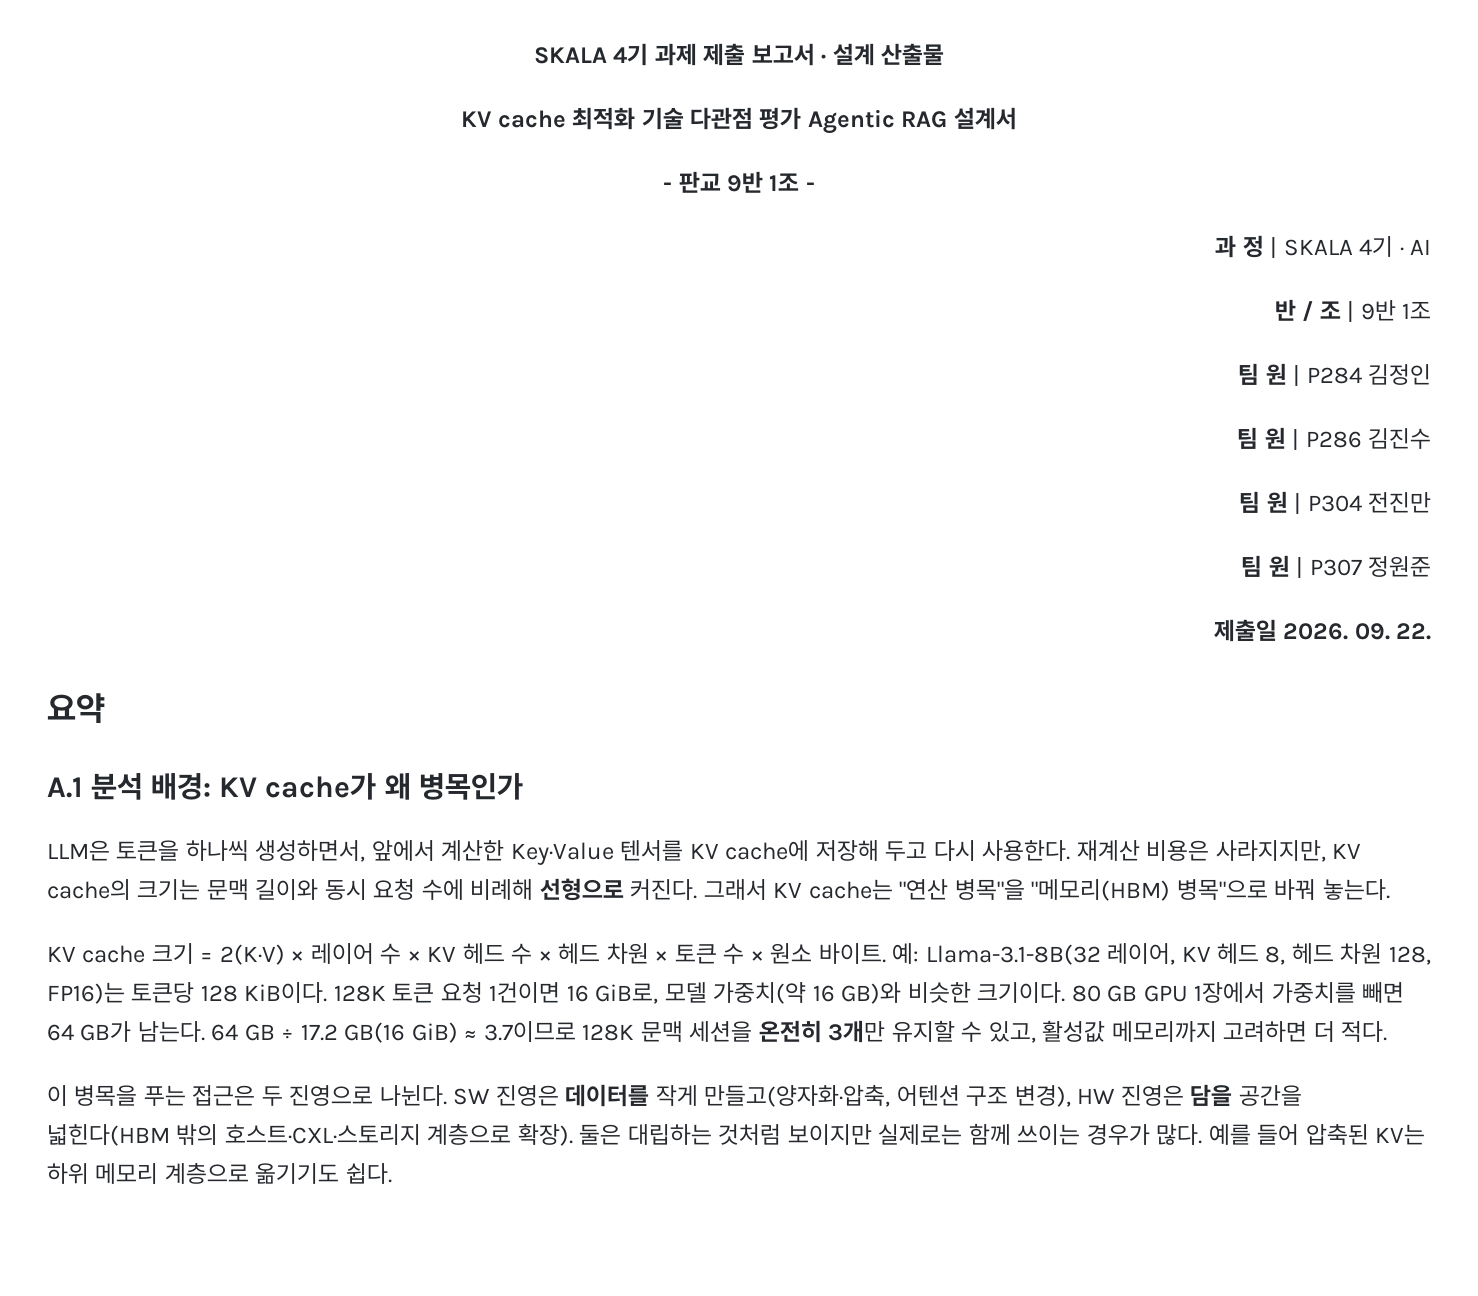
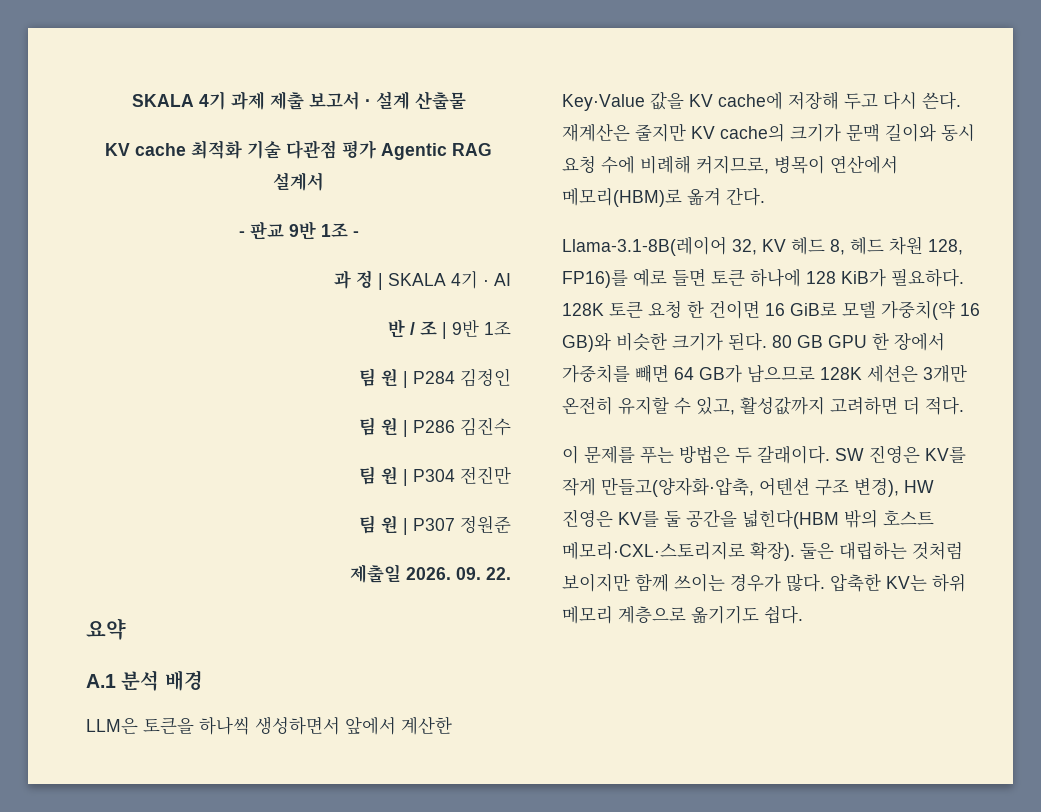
[151,773,523,800] 배경: KV cache가 왜 병목인가 -> [164,670,203,691] 배경
[255,840,366,862] 생성하면서, -> [255,716,340,735] 생성하면서
[620,840,684,861] 텐서를 -> [650,91,684,110] 값을
[982,840,1326,862] 사용한다. 재계산 비용은 사라지지만, -> [922,91,961,110] [562,123,686,142] 쓴다. 재계산은 줄지만
[137,879,201,900] 크기는 -> [790,124,841,142] 크기가
[539,878,1390,901] [47,943,1176,965] 선형으로 커진다. 그래서 KV cache는 "연산 병목"을 "메모리(HBM) 병목"으로 바꿔 놓는다. // KV cache 크기 = 2(K·V) × 레이어 수 × KV 헤드 수 × 헤드 차원 × 토큰 수 × 원소 바이트. 예: Llama-3.1-8B(32 레이어, -> [696,155,898,174] [562,187,765,207] [562,236,757,256] 커지므로, 병목이 연산에서 메모리(HBM)로 옮겨 간다. // Llama-3.1-8B(레이어 32,
[47,981,659,1004] FP16)는 토큰당 128 KiB이다. 128K 토큰 요청 1건이면 16 GiB로, -> [562,268,964,288] [562,300,837,319] FP16)를 예로 들면 토큰 하나에 128 KiB가 필요하다. 128K 토큰 요청 한 건이면 16 GiB로
[977,982,1066,1003] 크기이다. -> [672,332,767,351] 크기가 된다.
[1194,982,1266,1003] 1장에서 -> [872,332,945,351] 한 장에서
[137,1020,886,1043] 남는다. 64 GB ÷ 17.2 GB(16 GiB) ≈ 3.7이므로 128K 문맥 세션을 온전히 3개만 -> [747,364,967,383] [562,396,613,415] 남으므로 128K 세션은 3개만 온전히
[1042,1020,1217,1042] 활성값 메모리까지 -> [740,396,825,415] 활성값까지
[74,1085,447,1106] 병목을 푸는 접근은 두 진영으로 나뉜다. -> [584,445,830,464] 문제를 푸는 방법은 두 갈래이다.
[565,1084,650,1107] 데이터를 -> [925,446,966,463] KV를
[1190,1084,1233,1107] 담을 -> [618,510,681,527] KV를 둘
[224,1124,512,1145] 호스트·CXL·스토리지 계층으로 -> [883,510,934,526] [562,542,745,560] 호스트 메모리·CXL·스토리지로
[878,1124,963,1145] 실제로는 -> (630, 582) none
[1208,1123,1369,1145] 예를 들어 압축된 -> [830,573,881,592] 압축한

